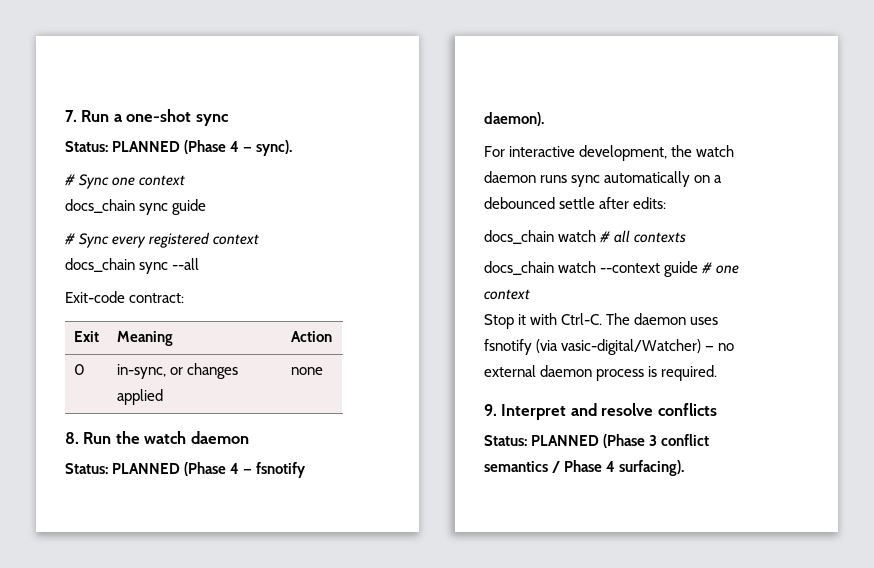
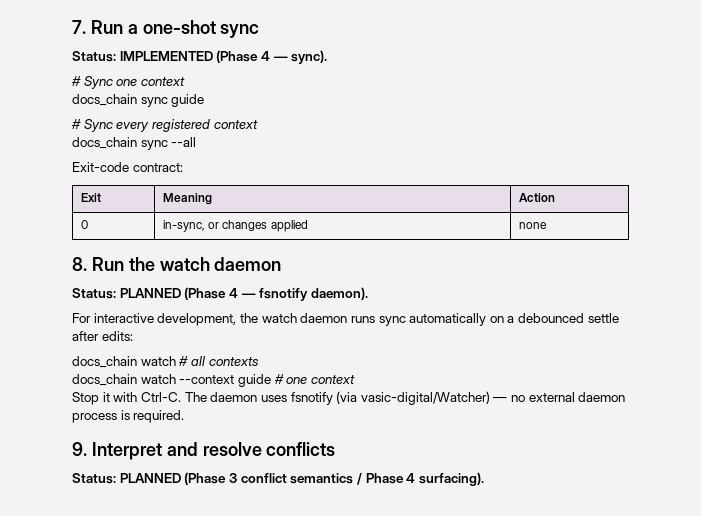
[112,141,181,152] PLANNED -> [119,51,213,61] IMPLEMENTED

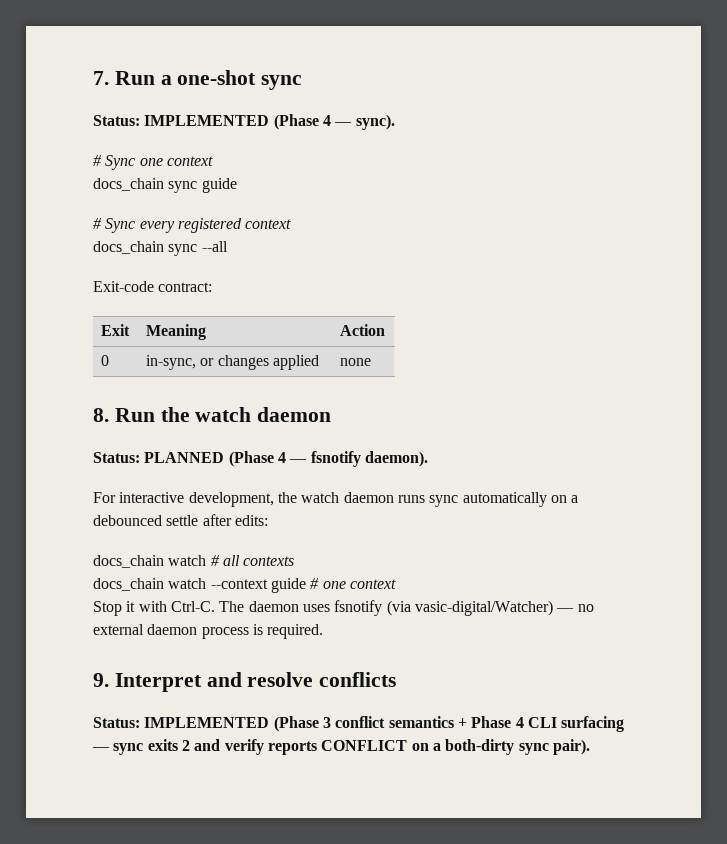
[119,473,181,483] PLANNED -> [144,717,270,728] IMPLEMENTED
[356,473,362,485] / -> [457,718,467,728] +
[418,472,484,486] surfacing). -> [527,716,625,732] [92,739,590,755] CLI surfacing — sync exits 2 and verify reports CONFLICT on a both-dirty sync pair).

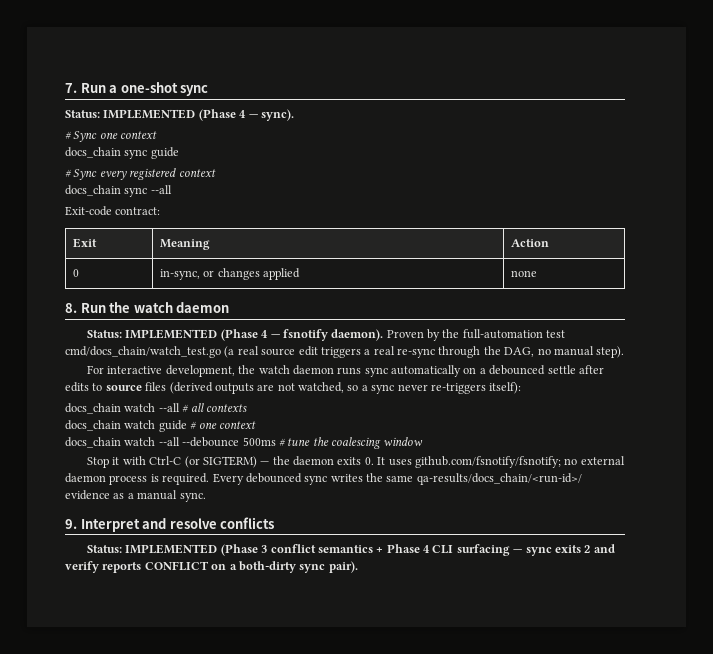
[144,452,225,463] PLANNED -> [125,329,218,339] IMPLEMENTED
(428, 459) none -> [386,329,566,341] [65,346,625,358] Proven by the full-automation test cmd/docs_chain/watch_test.go (a real source edit triggers a real re-sync through the DAG, no manual step).
[234,515,268,526] [93,555,207,568] edits: // docs_chain watch -> [65,382,522,394] [65,403,180,414] edits to source files (derived outputs are not watched, so a sync never re-triggers itself): // docs_chain watch --all
[210,579,268,589] --context -> (156, 424) none
[93,600,575,616] Stop it with Ctrl-C. The daemon uses fsnotify (via vasic-digital/Watcher) — -> [65,437,424,449] [87,456,561,468] docs_chain watch --all --debounce 500ms # tune the coalescing window // Stop it with Ctrl-C (or SIGTERM) — the daemon exits 0. It uses github.com/fsnotify/fsnotify;
(324, 631) none -> [212,473,582,485] [65,490,206,502] Every debounced sync writes the same qa-results/docs_chain/<run-id>/ evidence as a manual sync.

